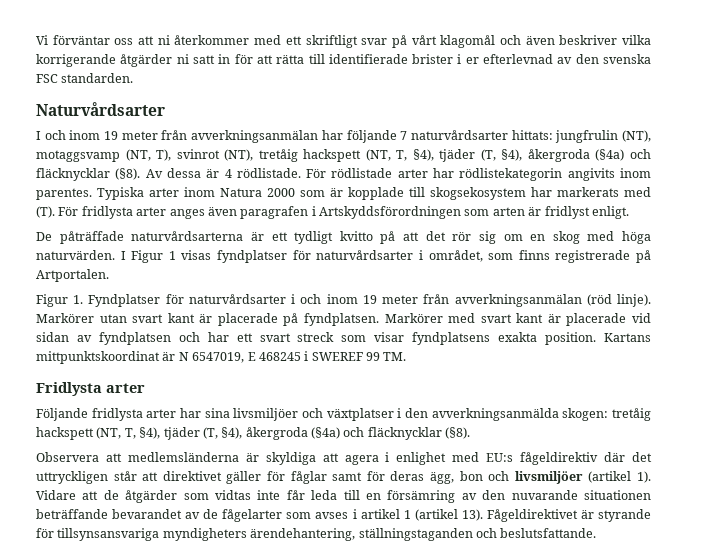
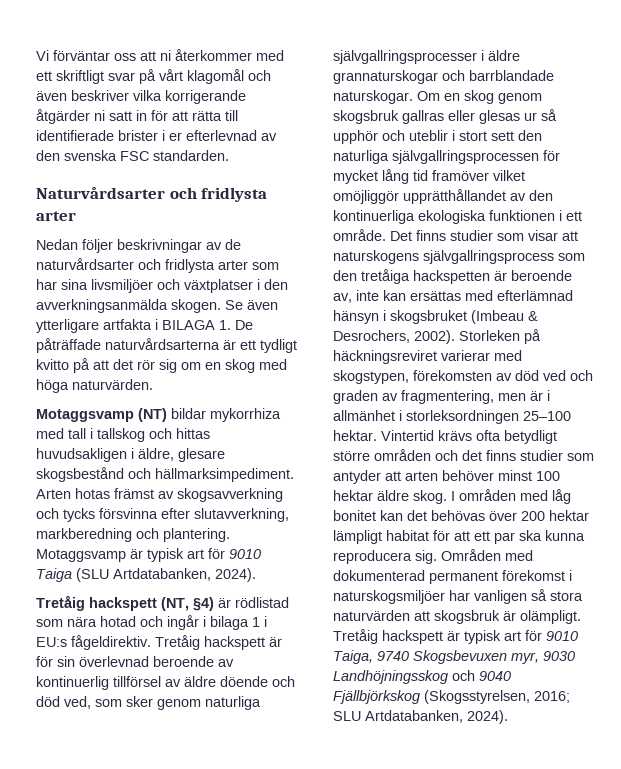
[36,130,651,143] [36,149,652,162] [36,168,651,181] [36,187,651,200] [36,206,629,219] // I och inom 19 meter från avverkningsanmälan har följande 7 naturvårdsarter hittats: jungfrulin (NT), motaggsvamp (NT, T), svinrot (NT), tretåig hackspett (NT, T, §4), tjäder (T, §4), åkergroda (§4a) och fläcknycklar (§8). Av dessa är 4 rödlistade. För rödlistade arter har rödlistekategorin angivits inom parentes. Typiska arter inom Natura 2000 som är kopplade till skogsekosystem har markerats med (T). För fridlysta arter anges även paragrafen i Artskyddsförordningen som arten är fridlyst enligt. // -> [169,187,268,202] [36,211,76,221] [36,239,241,253] [36,258,279,273] [36,279,288,293] [36,299,278,313] [36,319,231,333] och fridlysta arter // Nedan följer beskrivningar av de naturvårdsarter och fridlysta arter som har sina livsmiljöer och växtplatser i den avverkningsanmälda skogen. Se även ytterligare artfakta i BILAGA 1.
[120,250,652,263] [36,269,109,282] [36,294,652,307] [36,313,651,326] [36,332,651,345] [36,351,407,364] [36,382,145,396] [36,408,651,421] [36,427,471,440] [36,452,652,465] [36,471,652,484] [36,490,651,503] [36,509,651,522] [36,528,597,541] I Figur 1 visas fyndplatser för naturvårdsarter i området, som finns registrerade på Artportalen. // Figur 1. Fyndplatser för naturvårdsarter i och inom 19 meter från avverkningsanmälan (röd linje). Markörer utan svart kant är placerade på fyndplatsen. Markörer med svart kant är placerade vid sidan av fyndplatsen och har ett svart streck som visar fyndplatsens exakta position. Kartans mittpunktskoordinat är N 6547019, E 468245 i SWEREF 99 TM. // Fridlysta arter // Följande fridlysta arter har sina livsmiljöer och växtplatser i den avverkningsanmälda skogen: tretåig hackspett (NT, T, §4), tjäder (T, §4), åkergroda (§4a) och fläcknycklar (§8). // Observera att medlemsländerna är skyldiga att agera i enlighet med EU:s fågeldirektiv där det uttryckligen står att direktivet gäller för fåglar samt för deras ägg, bon och livsmiljöer (artikel 1). Vidare att de åtgärder som vidtas inte får leda till en försämring av den nuvarande situationen beträffande bevarandet av de fågelarter som avses i artikel 1 (artikel 13). Fågeldirektivet är styrande för tillsynsansvariga myndigheters ärendehantering, ställningstaganden och beslutsfattande. -> [36,408,281,422] [36,428,210,442] [36,448,225,462] [36,467,294,482] [36,488,283,502] [36,508,289,522] [36,528,230,542] [36,548,261,562] [36,568,256,582] [36,595,289,611] [36,615,267,630] [36,635,282,650] [36,656,234,667] [36,676,295,690] [36,696,261,710] [333,50,520,64] [333,70,554,84] [333,90,542,104] [333,109,557,124] [333,130,542,144] [333,150,560,164] [333,169,525,184] [333,189,553,204] [333,210,582,224] [333,229,578,241] [333,250,585,264] [333,269,572,284] [333,290,573,303] [333,310,538,324] [333,329,541,344] [333,350,522,364] [333,370,593,384] [333,390,550,404] [333,410,571,424] [333,430,557,444] [333,449,594,461] [333,470,560,484] [333,489,571,504] [333,510,589,521] [333,530,585,544] [333,549,533,564] [333,570,572,584] [333,589,583,604] [333,610,581,624] [333,629,578,644] [333,650,575,664] [333,670,511,684] [333,690,570,704] [333,710,508,724] // Motaggsvamp (NT) bildar mykorrhiza med tall i tallskog och hittas huvudsakligen i äldre, glesare skogsbestånd och hällmarksimpediment. Arten hotas främst av skogsavverkning och tycks försvinna efter slutavverkning, markberedning och plantering. Motaggsvamp är typisk art för 9010 Taiga (SLU Artdatabanken, 2024). // Tretåig hackspett (NT, §4) är rödlistad som nära hotad och ingår i bilaga 1 i EU:s fågeldirektiv. Tretåig hackspett är för sin överlevnad beroende av kontinuerlig tillförsel av äldre döende och död ved, som sker genom naturliga självgallringsprocesser i äldre grannaturskogar och barrblandade naturskogar. Om en skog genom skogsbruk gallras eller glesas ur så upphör och uteblir i stort sett den naturliga självgallringsprocessen för mycket lång tid framöver vilket omöjliggör upprätthållandet av den kontinuerliga ekologiska funktionen i ett område. Det finns studier som visar att naturskogens självgallringsprocess som den tretåiga hackspetten är beroende av, inte kan ersättas med efterlämnad hänsyn i skogsbruket (Imbeau & Desrochers, 2002). Storleken på häckningsreviret varierar med skogstypen, förekomsten av död ved och graden av fragmentering, men är i allmänhet i storleksordningen 25–100 hektar. Vintertid krävs ofta betydligt större områden och det finns studier som antyder att arten behöver minst 100 hektar äldre skog. I områden med låg bonitet kan det behövas över 200 hektar lämpligt habitat för att ett par ska kunna reproducera sig. Områden med dokumenterad permanent förekomst i naturskogsmiljöer har vanligen så stora naturvärden att skogsbruk är olämpligt. Tretåig hackspett är typisk art för 9010 Taiga, 9740 Skogsbevuxen myr, 9030 Landhöjningsskog och 9040 Fjällbjörkskog (Skogsstyrelsen, 2016; SLU Artdatabanken, 2024).

